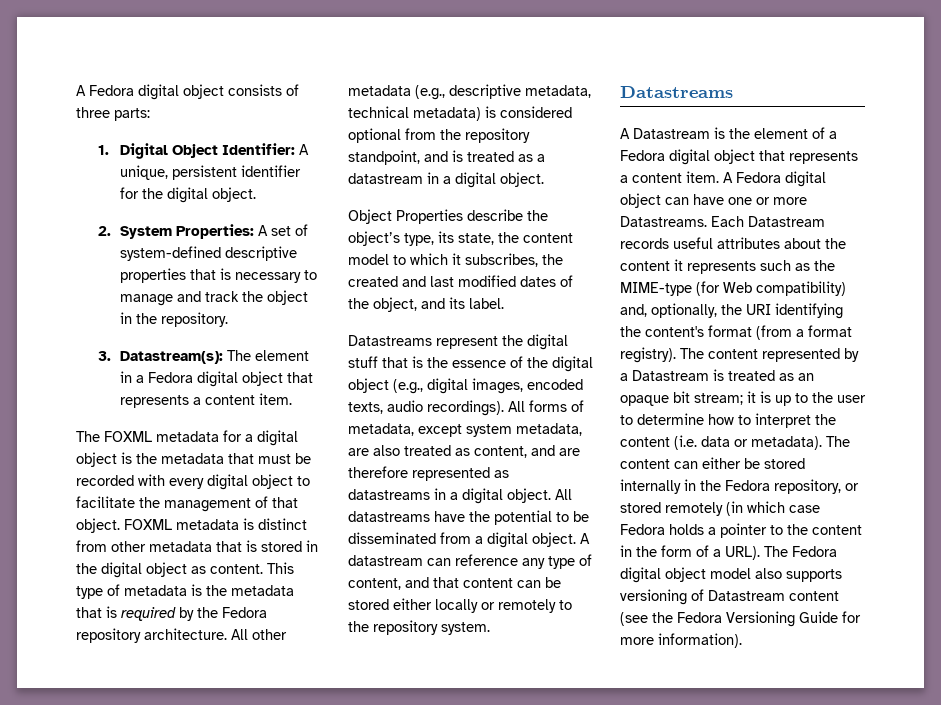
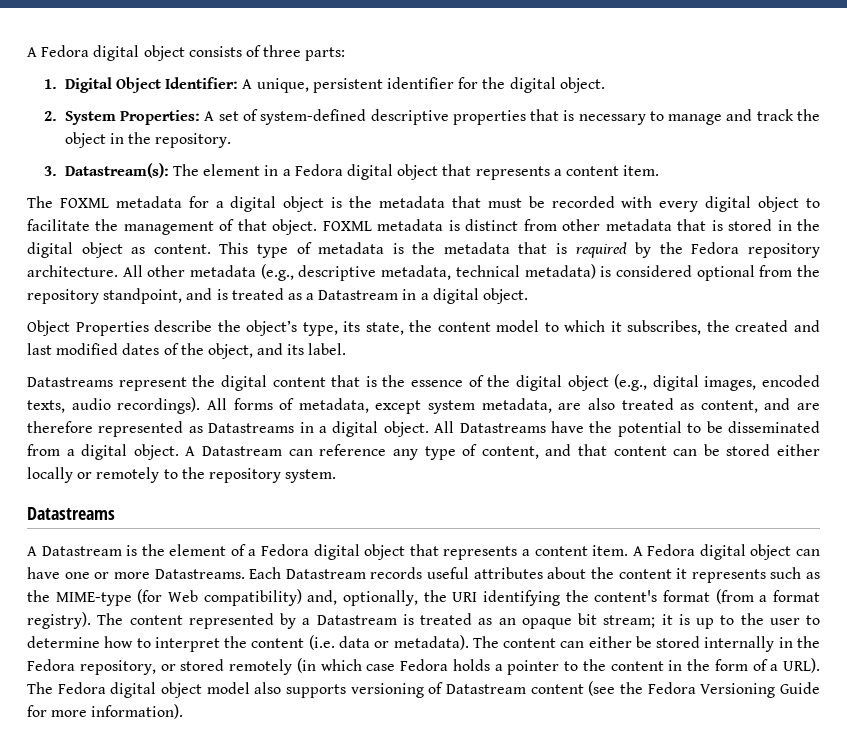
[348,173,423,184] datastream -> [318,290,399,300] Datastream
[348,356,378,368] stuff -> [272,377,326,387] content
[348,489,430,500] datastreams -> [208,423,295,433] Datastreams
[348,511,430,522] datastreams -> [459,423,546,433] Datastreams
[348,555,423,566] datastream -> [202,446,283,456] Datastream

